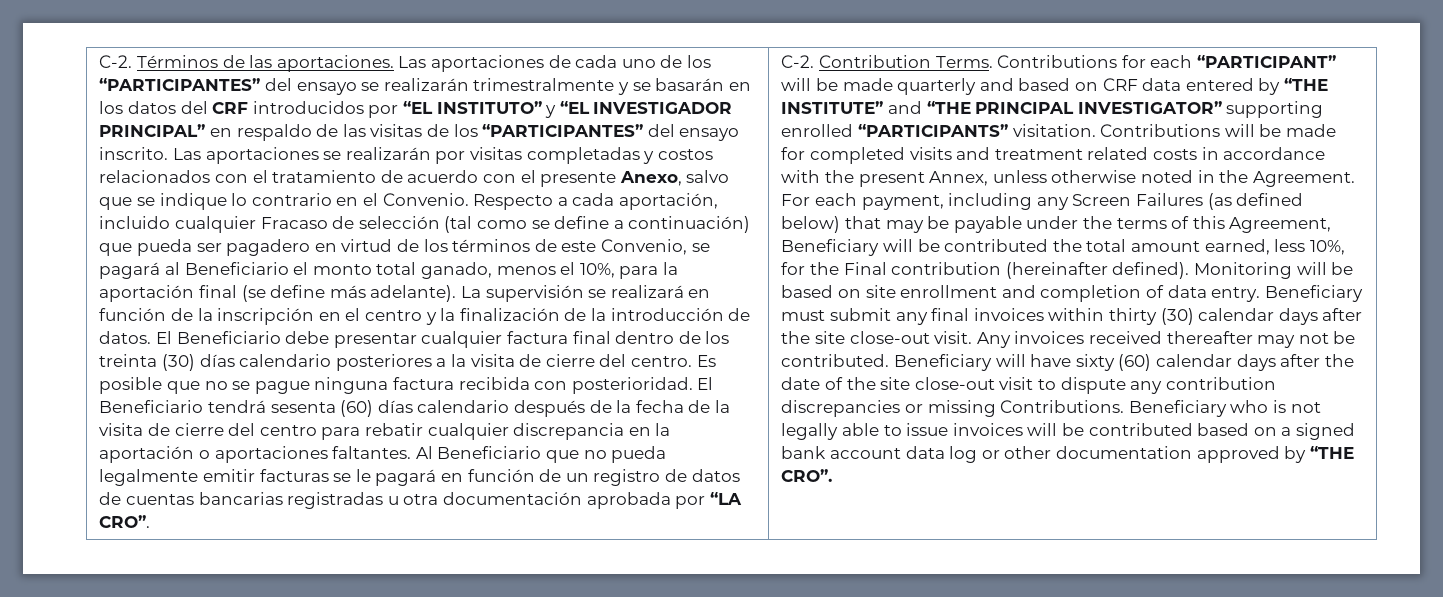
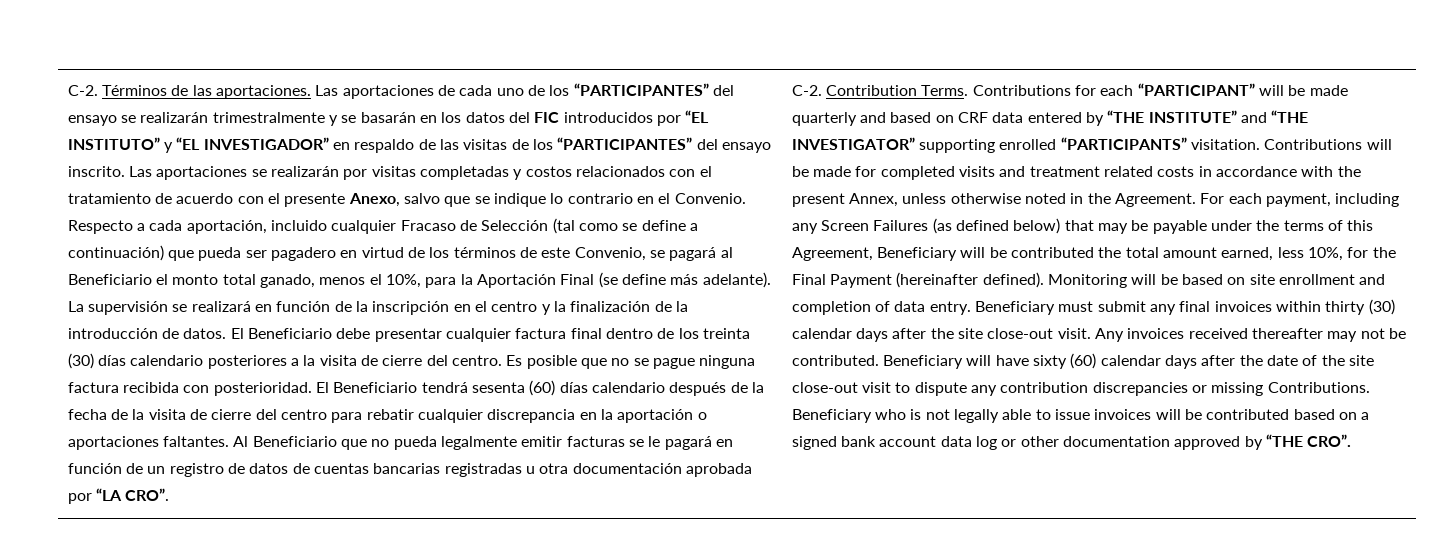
[212,102,249,114] CRF -> [534,112,560,123] FIC
[593,102,733,114] [99,124,206,137] INVESTIGADOR PRINCIPAL” -> [203,137,329,150] INVESTIGADOR”
[358,216,440,229] selección -> [481,220,549,231] Selección
[99,285,238,302] aportación final -> [476,274,595,288] Aportación Final
[975,102,1075,114] PRINCIPAL -> (1309, 116) none
[891,262,1002,275] contribution -> [830,274,893,288] Payment

